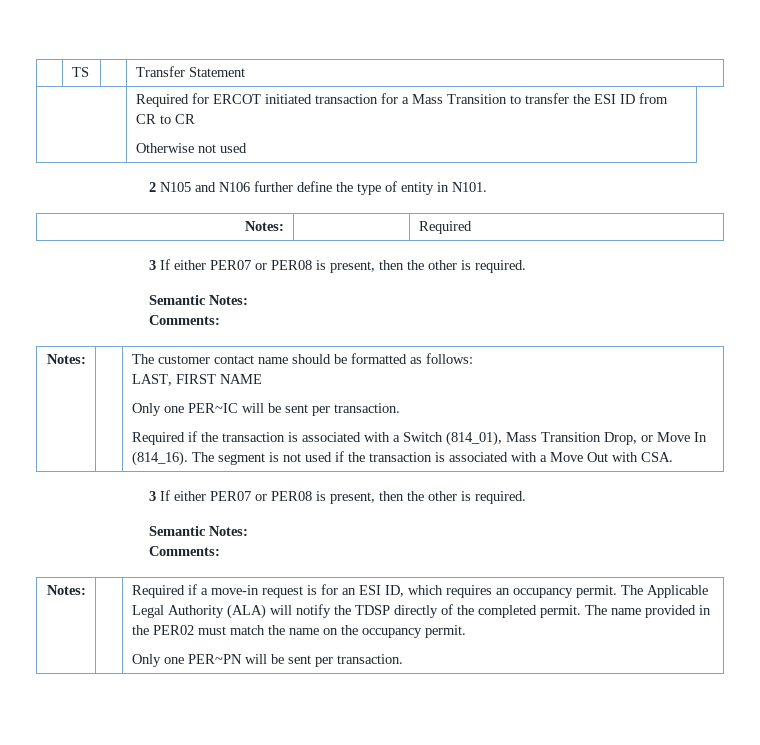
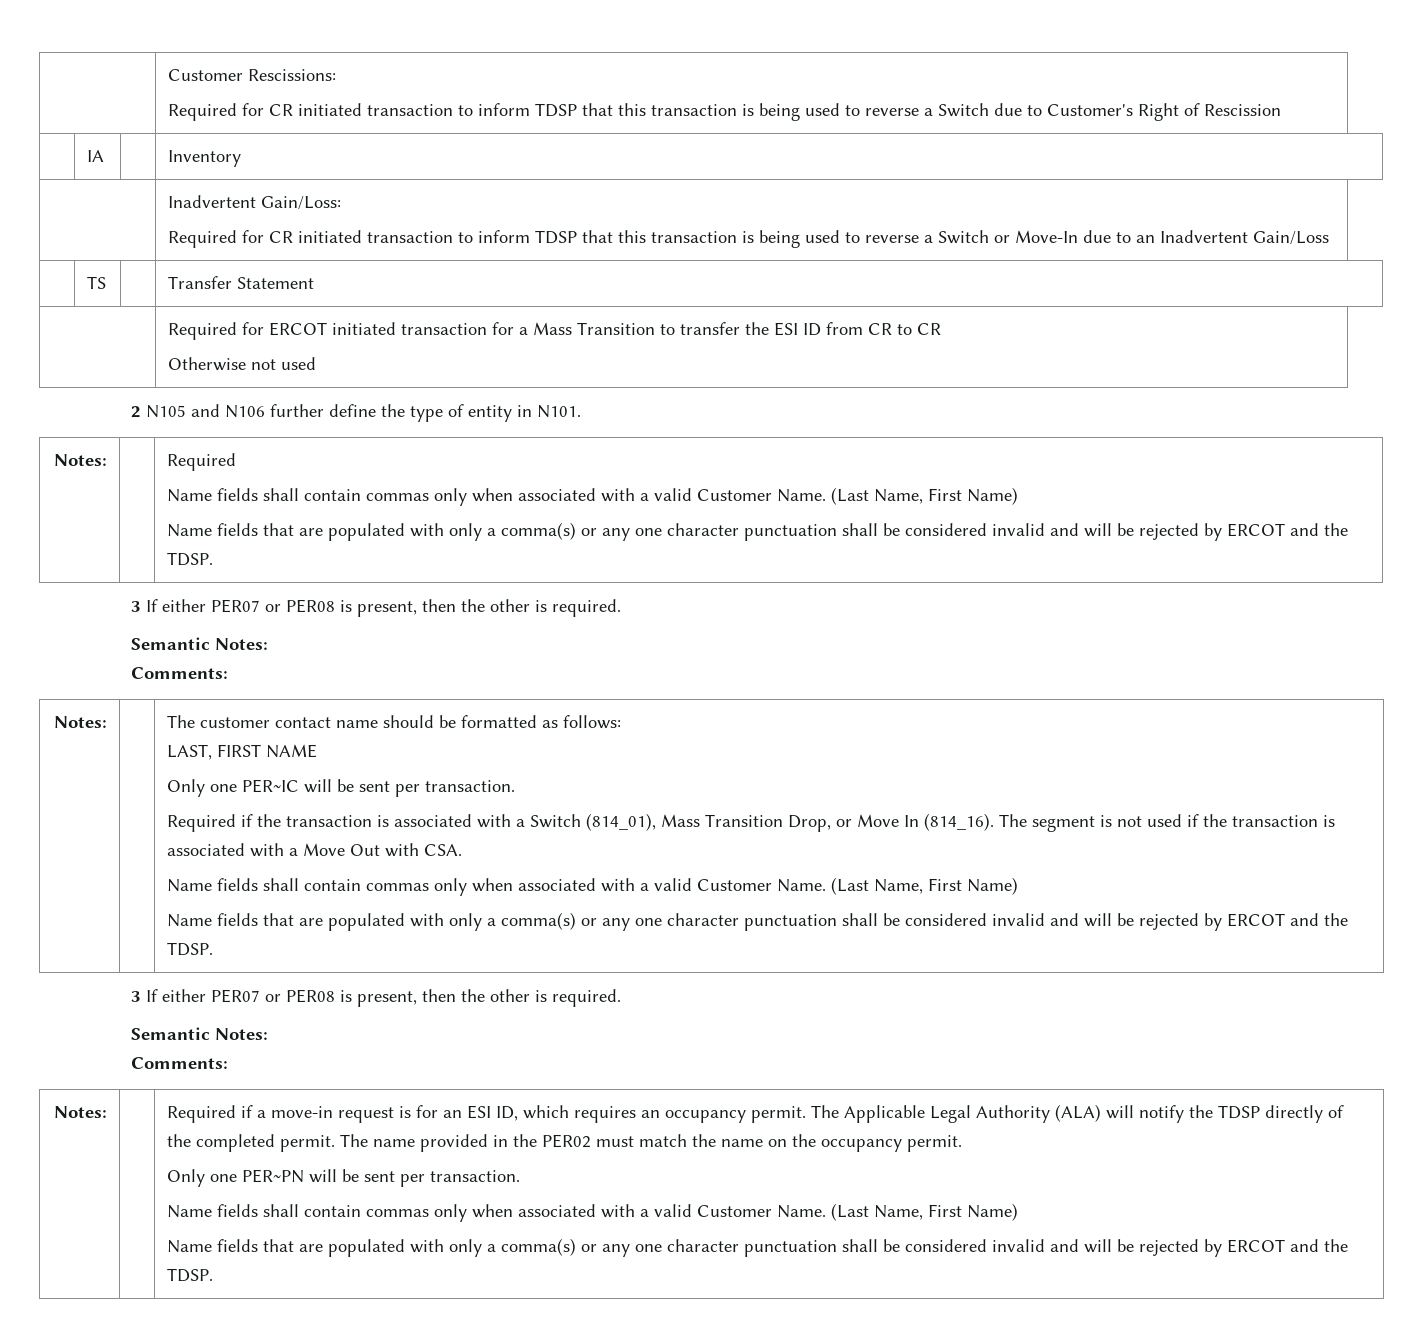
(71, 72) none -> [168,69,337,81] [168,103,1282,121] [87,150,105,162] [168,150,242,167] [168,195,342,210] [168,230,1330,248] | Customer Rescissions: // Required for CR initiated transaction to inform TDSP that this transaction is being used to reverse a Switch due to Customer's Right of Rescission // | IA | | Inventory // | Inadvertent Gain/Loss: // Required for CR initiated transaction to inform TDSP that this transaction is being used to reverse a Switch or Move-In due to an Inadvertent Gain/Loss //
(472, 227) none -> [167,487,1019,506] [167,522,1349,541] [167,552,214,566] // Name fields shall contain commas only when associated with a valid Customer Name. (Last Name, First Name) // Name fields that are populated with only a comma(s) or any one character punctuation shall be considered invalid and will be rejected by ERCOT and the TDSP.
(673, 457) none -> [167,877,1019,896] [167,912,1349,931] [167,942,214,956] // Name fields shall contain commas only when associated with a valid Customer Name. (Last Name, First Name) // Name fields that are populated with only a comma(s) or any one character punctuation shall be considered invalid and will be rejected by ERCOT and the TDSP.
(403, 659) none -> [167,1203,1019,1222] [167,1238,1349,1257] [167,1268,214,1282] // Name fields shall contain commas only when associated with a valid Customer Name. (Last Name, First Name) // Name fields that are populated with only a comma(s) or any one character punctuation shall be considered invalid and will be rejected by ERCOT and the TDSP.

